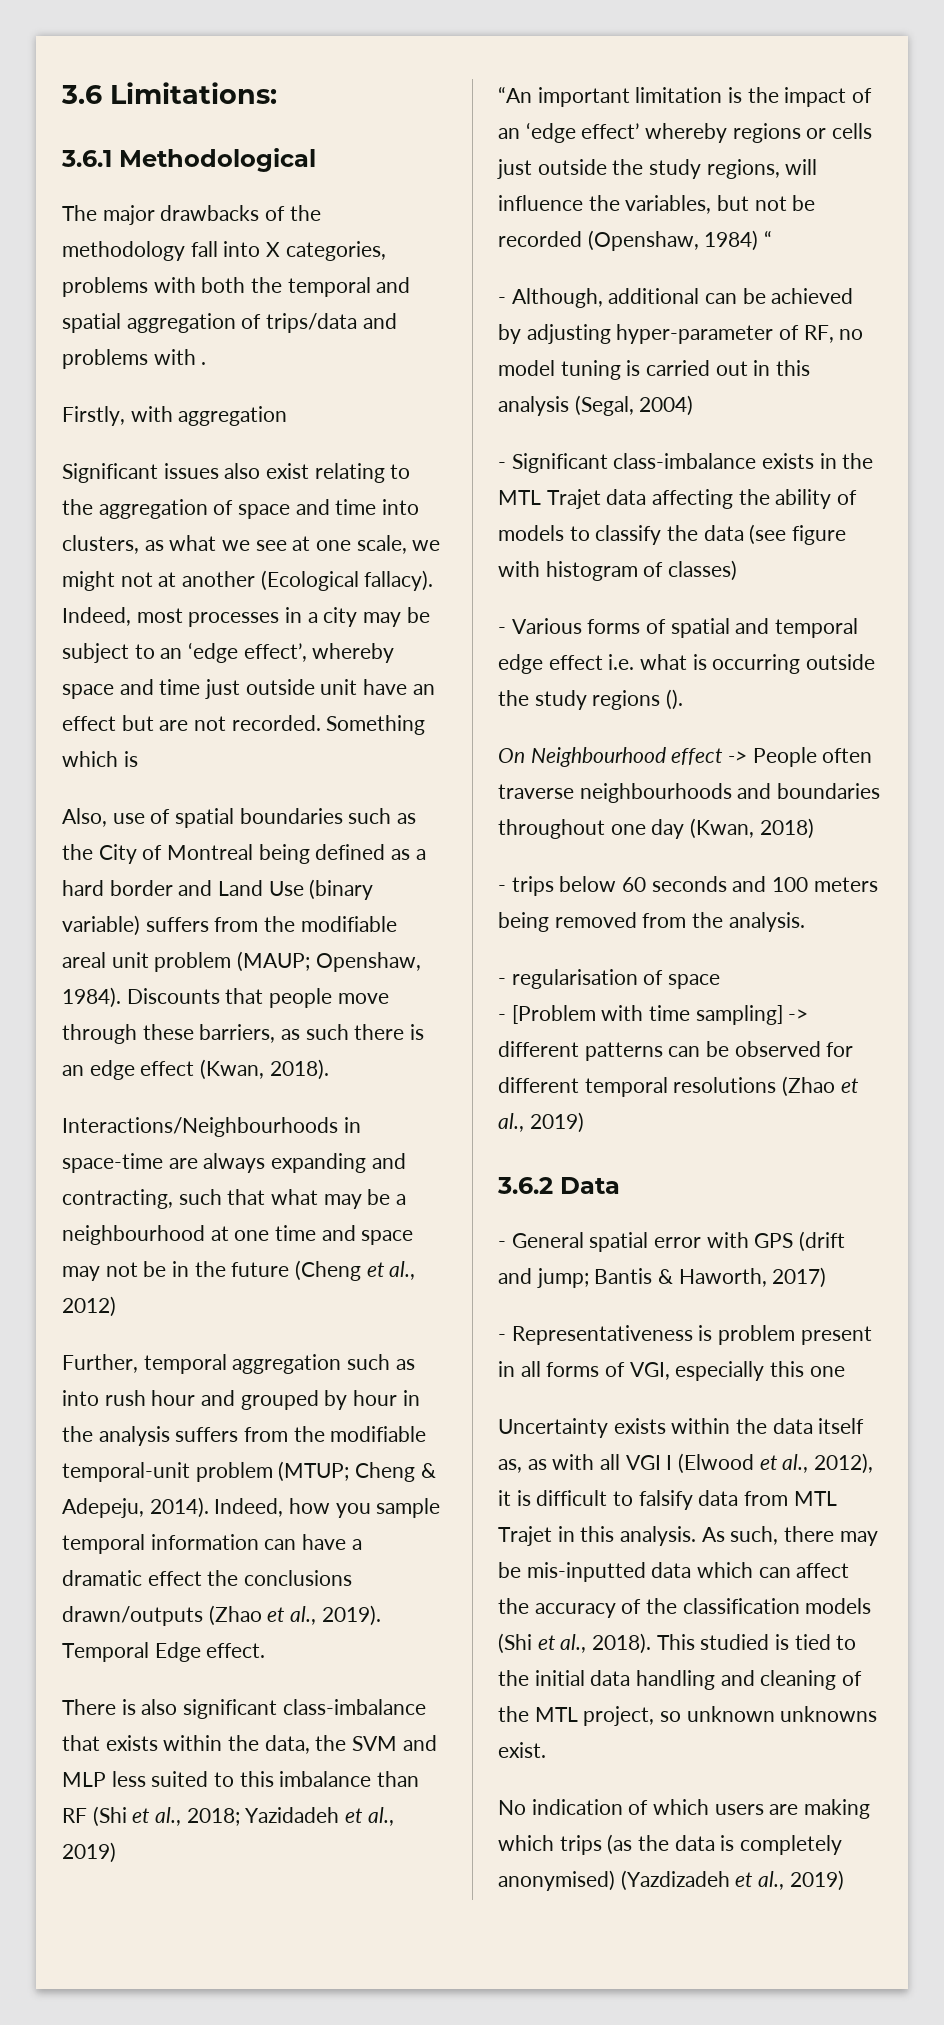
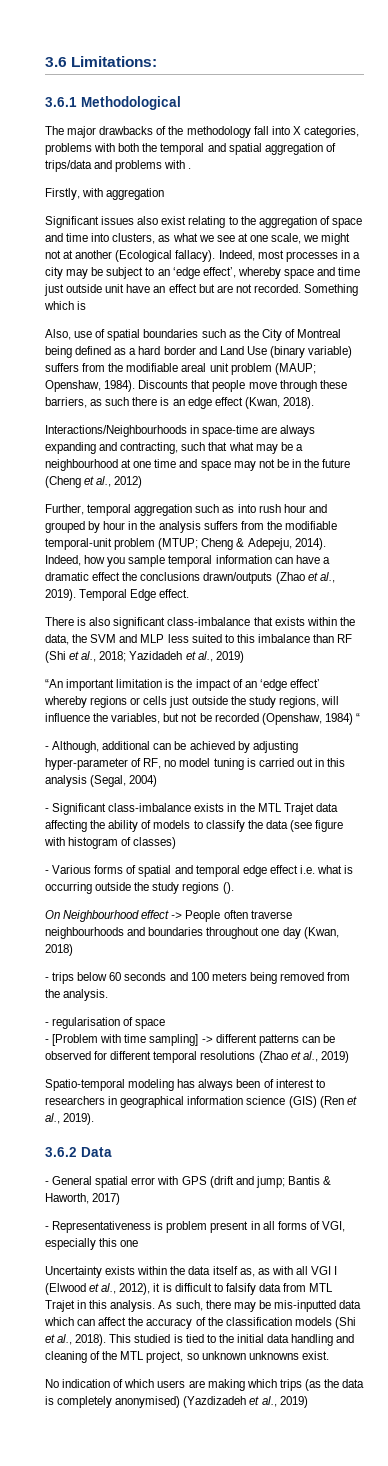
(584, 1122) none -> [45,1079,325,1091] [45,1096,357,1108] [45,1113,95,1125] // Spatio-temporal modeling has always been of interest to researchers in geographical information science (GIS) (Ren et al., 2019).

